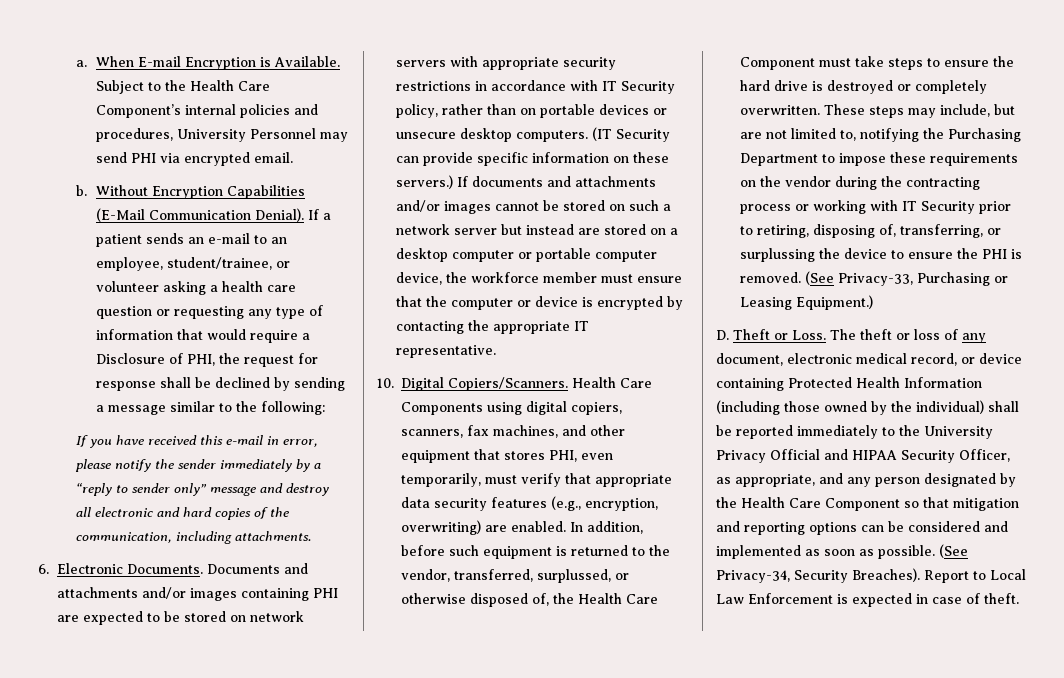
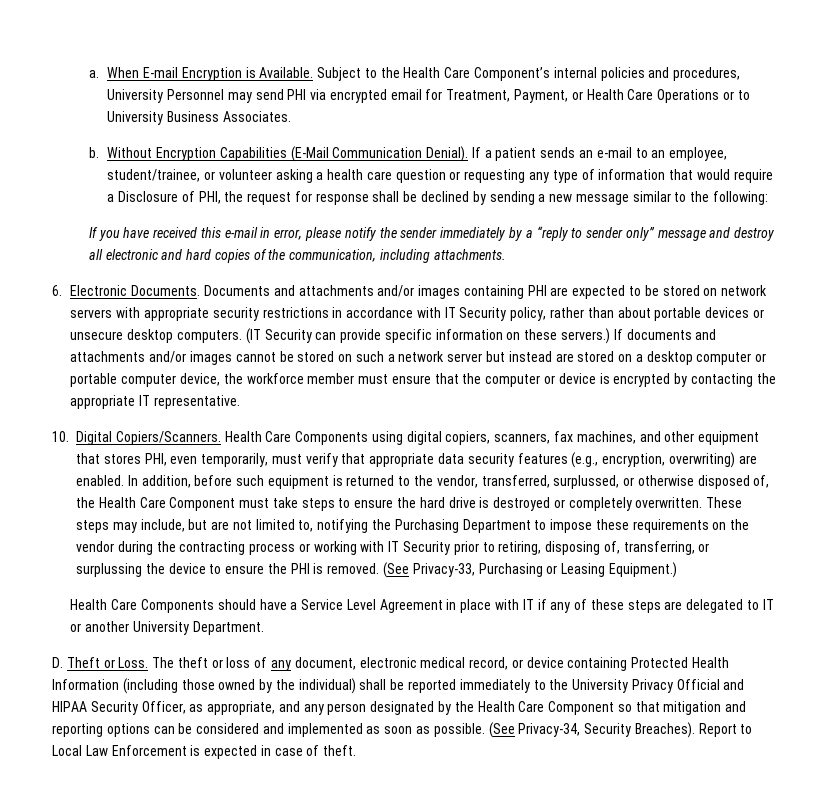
[253,152,293,163] email. -> [390,89,750,103] [107,111,291,125] email for Treatment, Payment, or Health Care Operations or to University Business Associates.
(104, 408) none -> [549,194,573,202] new
[520,108,537,115] on -> [617,307,651,318] about
(873, 302) none -> [70,599,774,613] [70,621,264,635] // Health Care Components should have a Service Level Agreement in place with IT if any of these steps are delegated to IT or another University Department.

